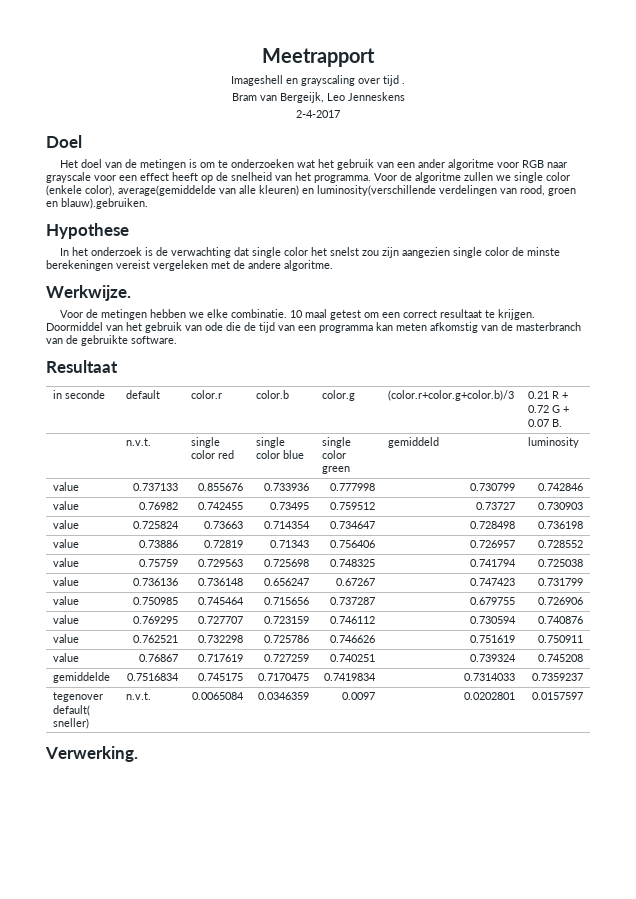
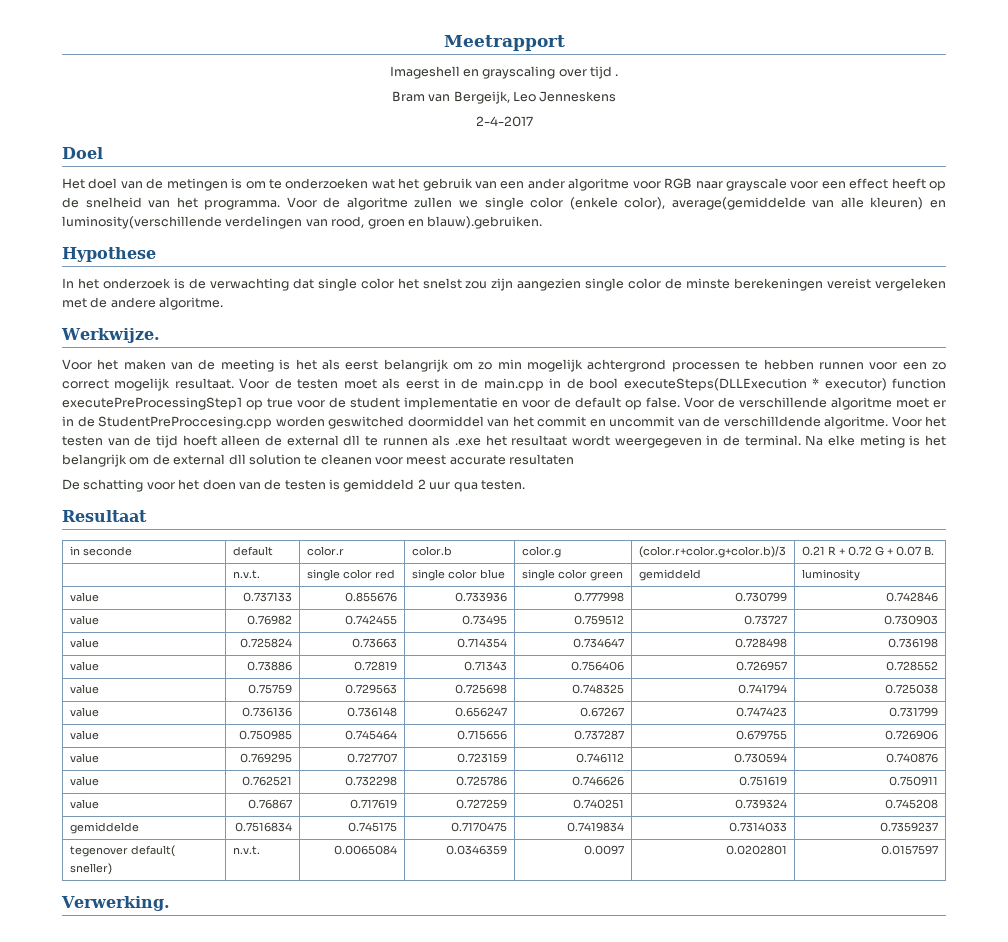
[86,309,536,320] [46,322,581,333] [46,335,177,346] de metingen hebben we elke combinatie. 10 maal getest om een correct resultaat te krijgen. Doormiddel van het gebruik van ode die de tijd van een programma kan meten afkomstig van de masterbranch van de gebruikte software. -> [97,359,947,372] [62,378,947,391] [62,397,946,410] [62,416,946,429] [62,435,946,448] [62,454,575,467] [62,479,525,492] het maken van de meeting is het als eerst belangrijk om zo min mogelijk achtergrond processen te hebben runnen voor een zo correct mogelijk resultaat. Voor de testen moet als eerst in de main.cpp in de bool executeSteps(DLLExecution * executor) function executePreProcessingStep1 op true voor de student implementatie en voor de default op false. Voor de verschillende algoritme moet er in de StudentPreProccesing.cpp worden geswitched doormiddel van het commit en uncommit van de verschilldende algoritme. Voor het testen van de tijd hoeft alleen de external dll te runnen als .exe het resultaat wordt weergegeven in de terminal. Na elke meting is het belangrijk om de external dll solution te cleanen voor meest accurate resultaten // De schatting voor het doen van de testen is gemiddeld 2 uur qua testen.

